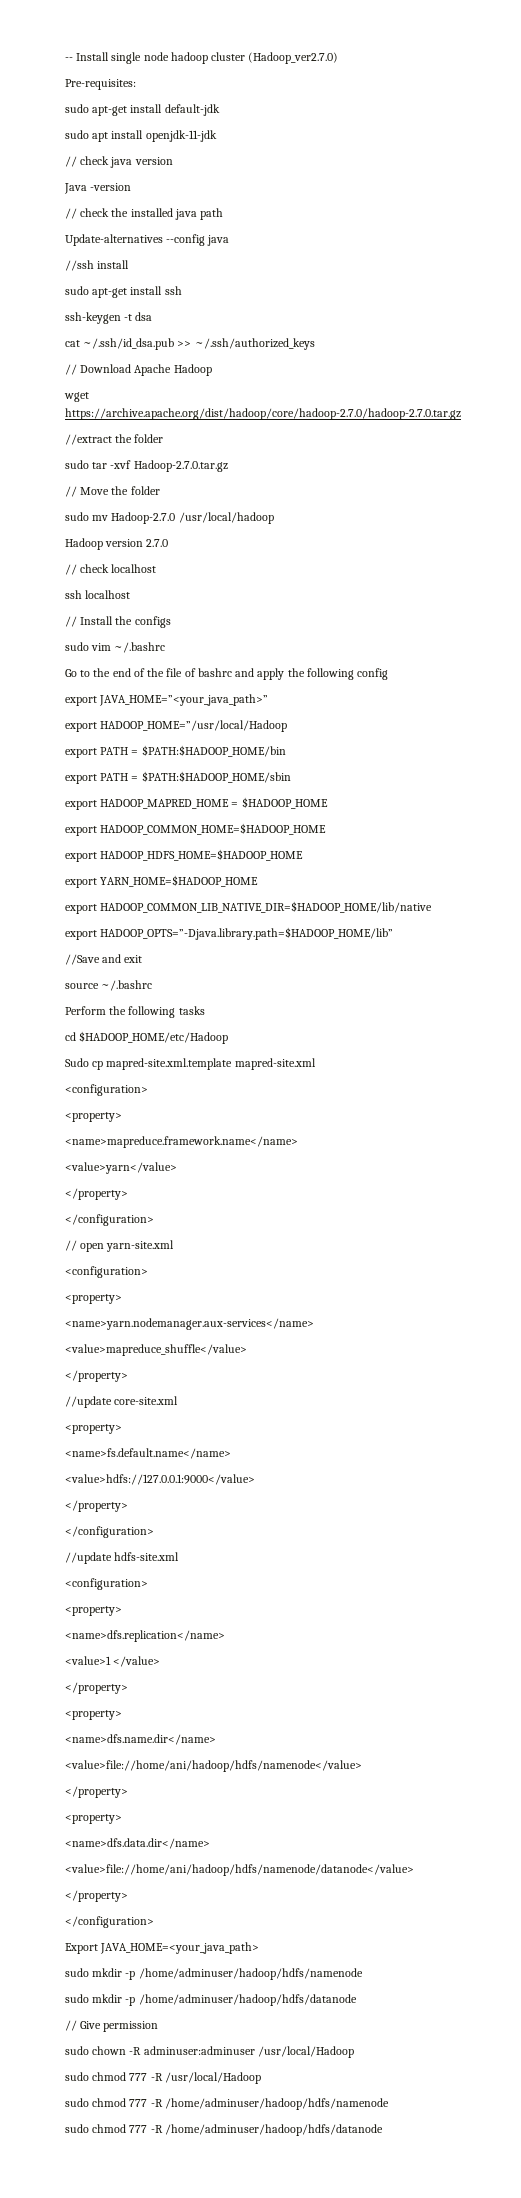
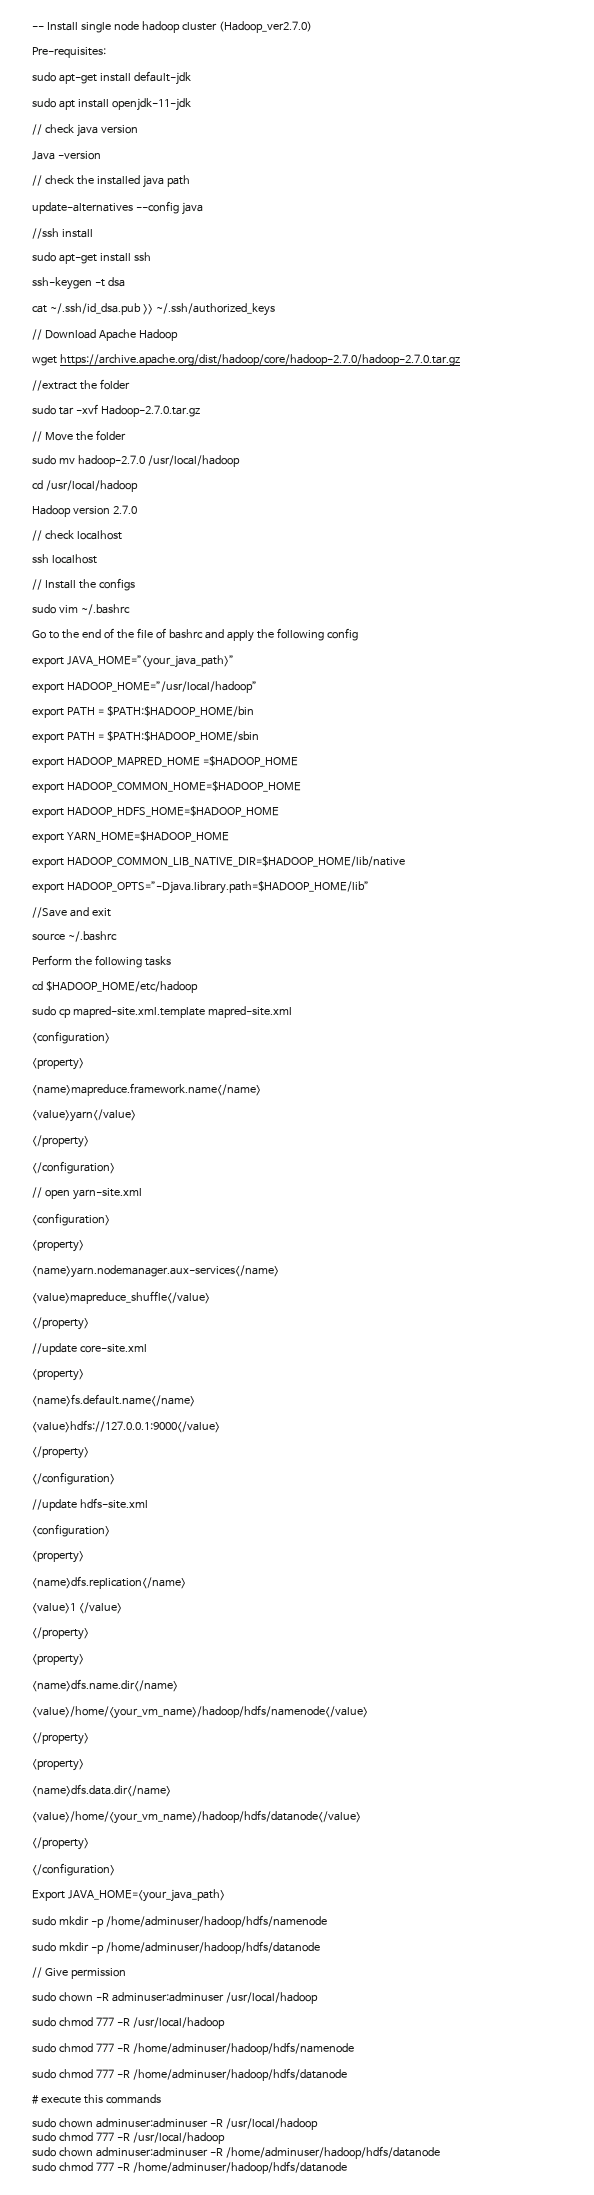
[65,234,163,246] Update-alternatives -> [32,202,133,214] update-alternatives
[111,512,176,524] Hadoop-2.7.0 -> [77,455,240,467] [32,480,43,489] hadoop-2.7.0 /usr/local/hadoop // cd
[100,720,288,732] HADOOP_HOME=”/usr/local/Hadoop -> [66,681,257,693] HADOOP_HOME=”/usr/local/hadoop”
[231,797,328,809] = $HADOOP_HOME -> [202,756,298,767] =$HADOOP_HOME
[79,1031,229,1044] [65,1058,89,1067] $HADOOP_HOME/etc/Hadoop // Sudo -> [45,981,198,993] [32,1006,56,1016] $HADOOP_HOME/etc/hadoop // sudo
[65,1760,362,1772] <value>file://home/ani/hadoop/hdfs/namenode</value> -> [32,1705,368,1719] <value>/home/<your_vm_name>/hadoop/hdfs/namenode</value>
[65,1864,414,1876] <value>file://home/ani/hadoop/hdfs/namenode/datanode</value> -> [32,1810,361,1824] <value>/home/<your_vm_name>/hadoop/hdfs/datanode</value>
[257,2046,354,2058] [65,2072,261,2084] /usr/local/Hadoop // sudo chmod 777 -R /usr/local/Hadoop -> [225,1992,318,2004] [32,2017,225,2029] /usr/local/hadoop // sudo chmod 777 -R /usr/local/hadoop
(383, 2130) none -> [32,2094,161,2104] [32,2118,318,2130] [32,2132,225,2144] [32,2146,440,2159] [32,2161,347,2174] // # execute this commands // sudo chown adminuser:adminuser -R /usr/local/hadoop // sudo chmod 777 -R /usr/local/hadoop // sudo chown adminuser:adminuser -R /home/adminuser/hadoop/hdfs/datanode // sudo chmod 777 -R /home/adminuser/hadoop/hdfs/datanode

